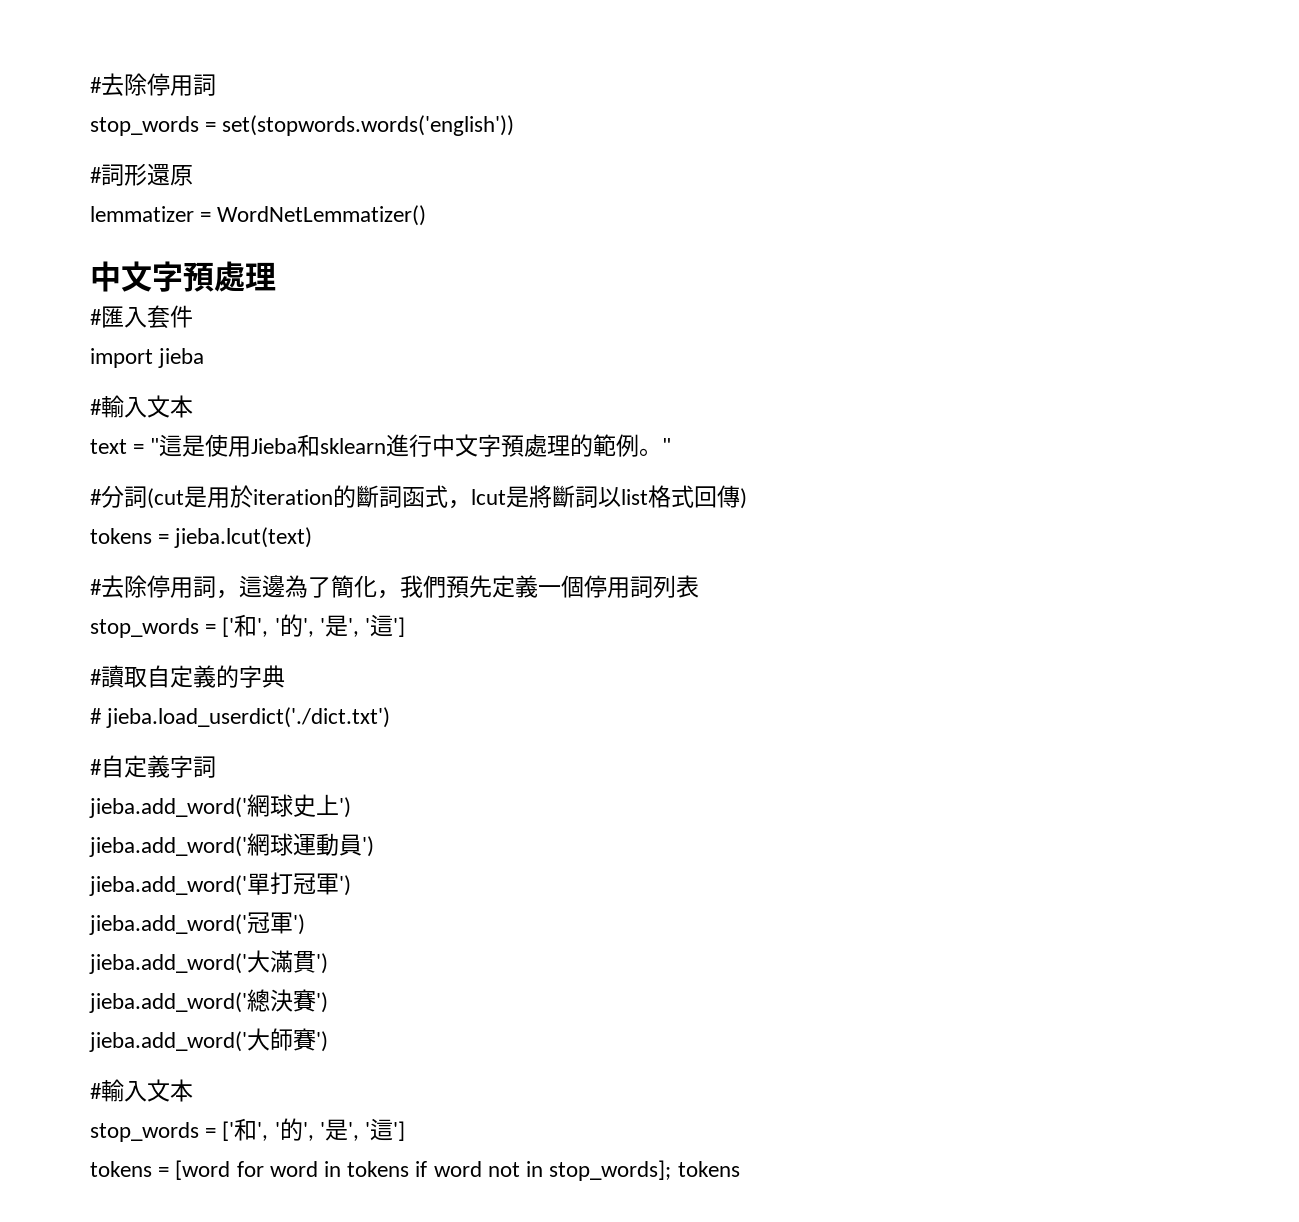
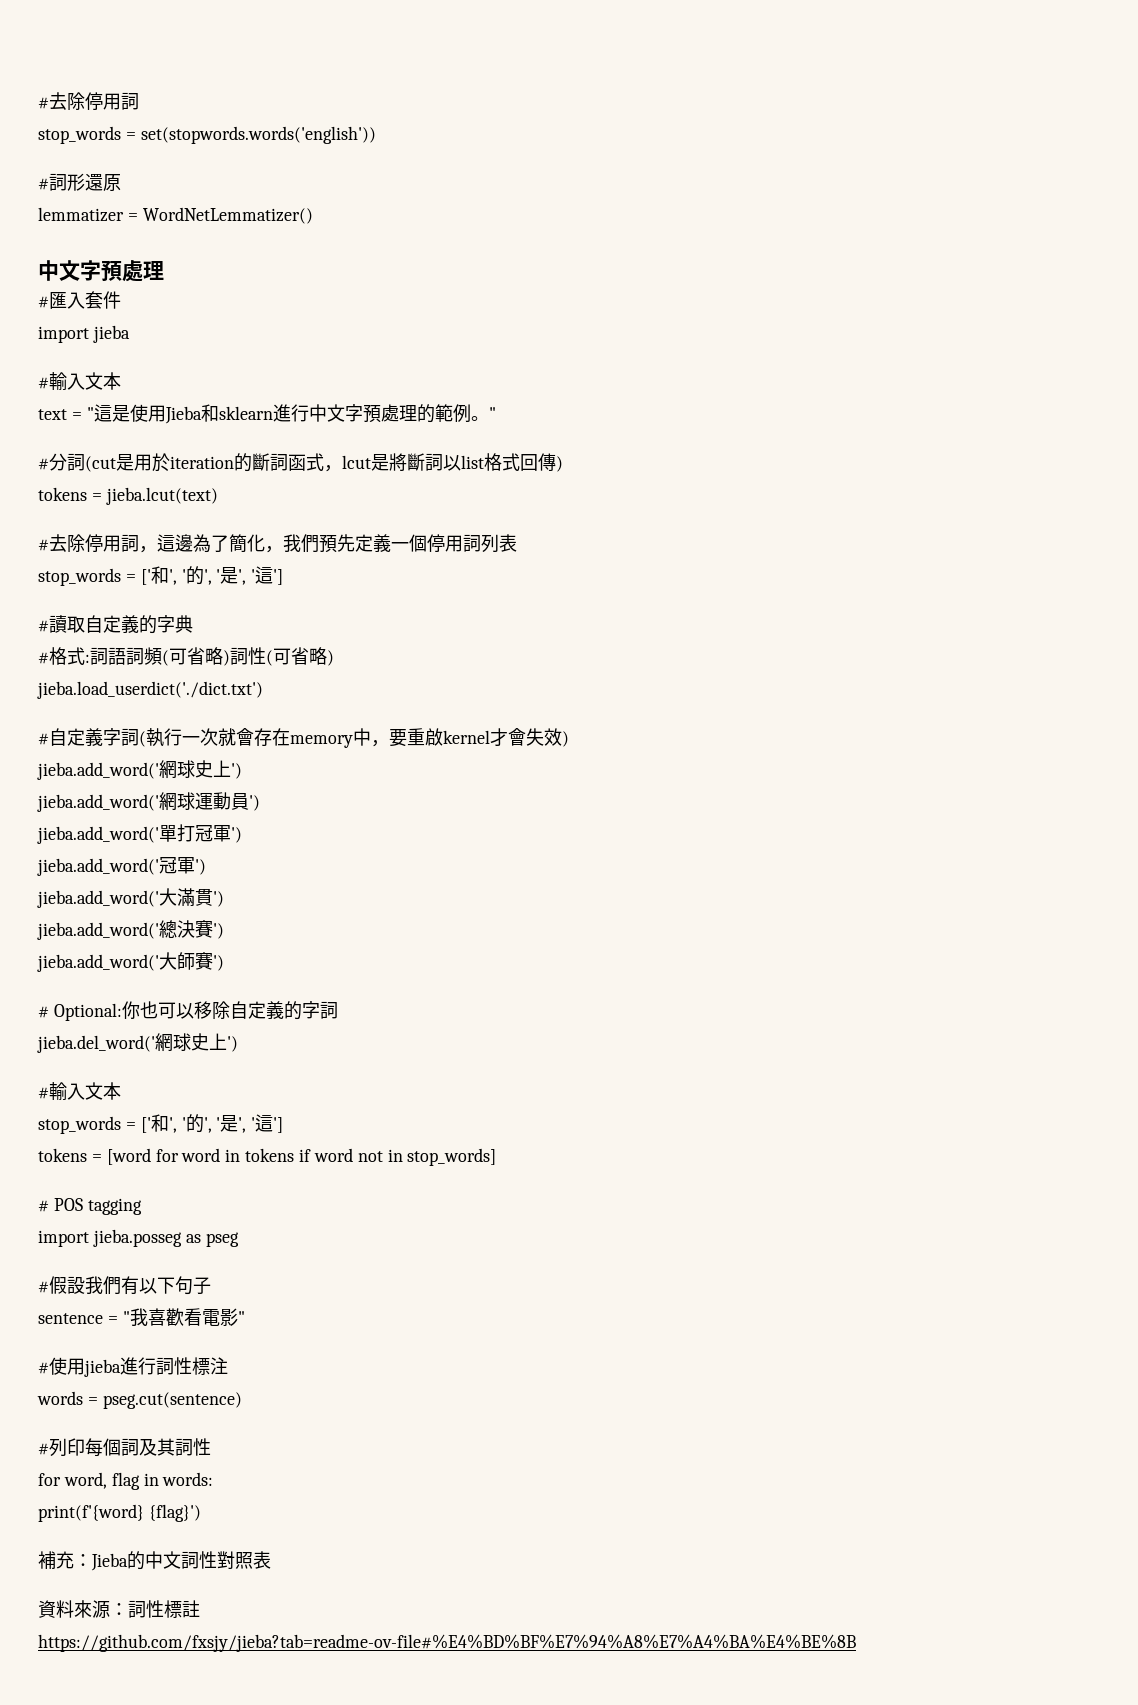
(102, 716) none -> [49,647,334,666] 格式:詞語詞頻(可省略)詞性(可省略) //
(216, 767) none -> [139,728,569,748] (執行一次就會存在memory中，要重啟kernel才會失效)
(328, 1041) none -> [38,1001,338,1021] [37,1033,238,1053] // # Optional:你也可以移除自定義的字詞 // jieba.del_word('網球史上')
[549,1160,740,1181] stop_words]; tokens -> [407,1148,497,1166] [38,1198,142,1215] [38,1229,239,1247] [38,1276,211,1295] [38,1308,245,1326] [38,1357,228,1377] [37,1391,242,1409] [38,1438,211,1457] [38,1472,214,1490] [38,1504,201,1522] [38,1551,271,1571] [38,1600,200,1619] [38,1634,856,1652] stop_words] // # POS tagging // import jieba.posseg as pseg // #假設我們有以下句子 // sentence = "我喜歡看電影" // #使用jieba進行詞性標注 // words = pseg.cut(sentence) // #列印每個詞及其詞性 // for word, flag in words: // print(f'{word} {flag}') // 補充：Jieba的中文詞性對照表 // 資料來源：詞性標註 // https://github.com/fxsjy/jieba?tab=readme-ov-file#%E4%BD%BF%E7%94%A8%E7%A4%BA%E4%BE%8B

